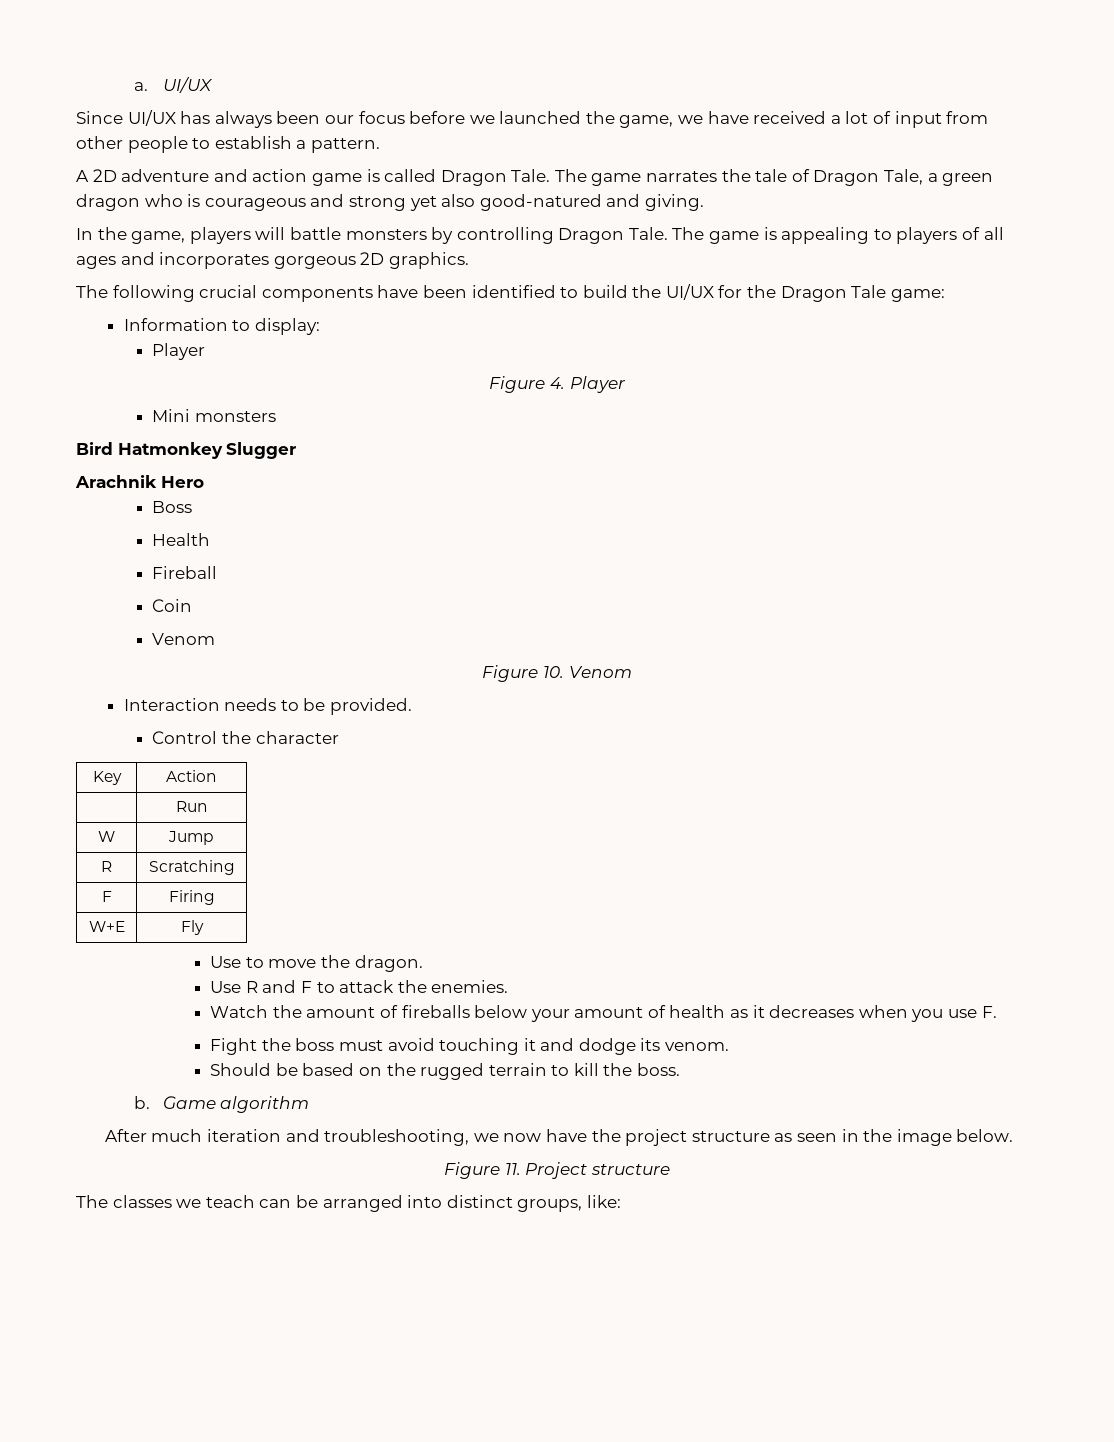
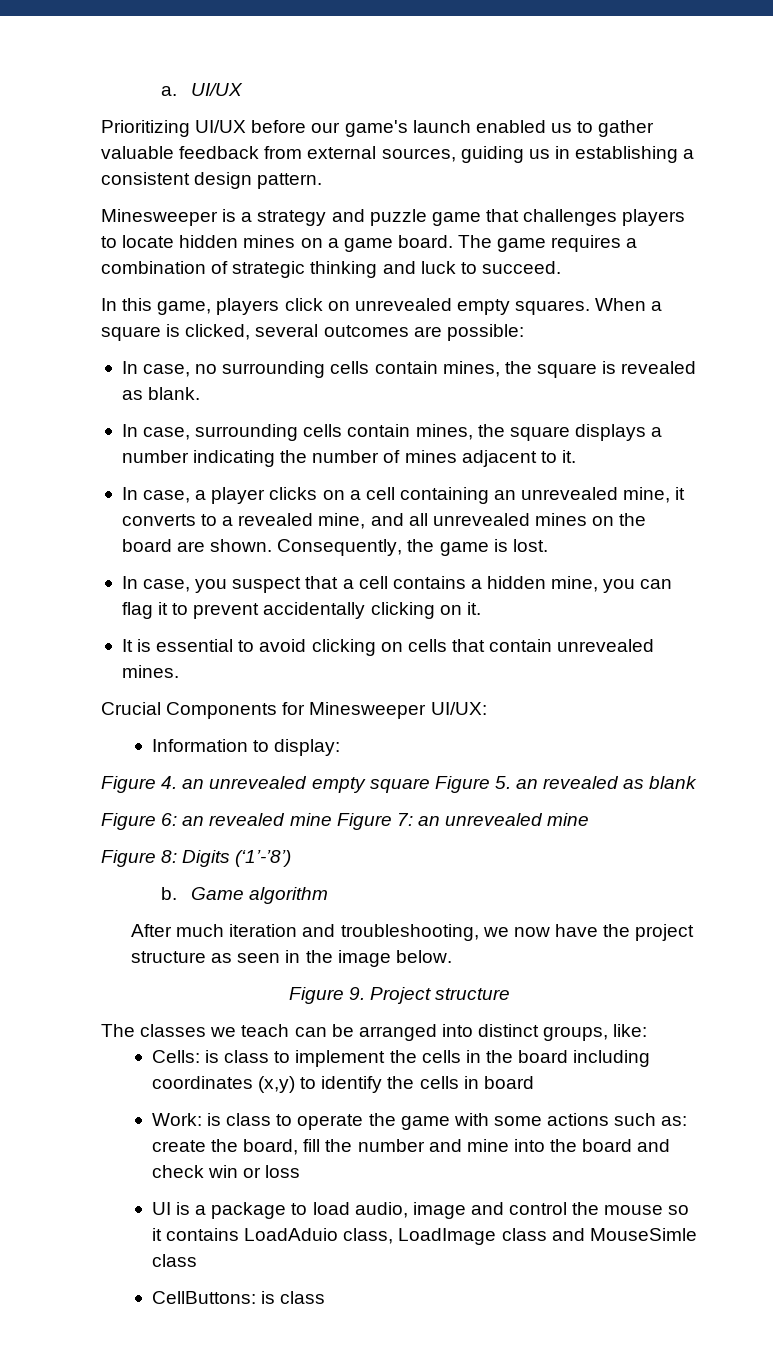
[76,110,989,128] [76,136,380,153] [76,169,994,186] [76,194,704,211] [76,227,1004,244] [76,252,469,269] [76,284,945,302] [123,318,320,335] [152,343,206,360] [489,376,626,393] [152,409,277,422] [76,442,297,459] [75,475,204,488] [152,501,193,513] [152,533,211,546] [152,566,218,579] [152,599,193,612] [152,633,216,645] [482,665,632,682] [123,698,412,715] [152,731,339,744] [92,771,122,785] [166,770,217,782] [175,801,208,812] [98,831,115,842] [168,831,214,845] [101,861,112,872] [148,860,235,875] [101,891,112,902] [168,890,215,905] [88,921,125,932] [180,920,204,935] [210,955,423,972] [210,980,509,993] [210,1005,997,1022] [210,1038,730,1055] [210,1063,681,1080] Since UI/UX has always been our focus before we launched the game, we have received a lot of input from other people to establish a pattern. // A 2D adventure and action game is called Dragon Tale. The game narrates the tale of Dragon Tale, a green dragon who is courageous and strong yet also good-natured and giving. // In the game, players will battle monsters by controlling Dragon Tale. The game is appealing to players of all ages and incorporates gorgeous 2D graphics. // The following crucial components have been identified to build the UI/UX for the Dragon Tale game: // Information to display: // Player // Figure 4. Player // Mini monsters // Bird Hatmonkey Slugger // Arachnik Hero // Boss // Health // Fireball // Coin // Venom // Figure 10. Venom // Interaction needs to be provided. // Control the character // Key | Action // | Run // W | Jump // R | Scratching // F | Firing // W+E | Fly // Use to move the dragon. // Use R and F to attack the enemies. // Watch the amount of fireballs below your amount of health as it decreases when you use F. // Fight the boss must avoid touching it and dodge its venom. // Should be based on the rugged terrain to kill the boss. -> [101,120,655,137] [101,146,695,163] [101,172,323,189] [101,209,686,226] [101,235,638,252] [101,261,561,278] [101,298,663,315] [101,324,524,341] [121,361,697,378] [121,387,201,400] [121,424,663,441] [121,450,576,467] [121,487,686,504] [121,513,647,529] [121,539,548,556] [121,576,673,593] [121,602,481,619] [121,639,655,656] [121,665,179,678] [101,702,487,719] [151,739,341,756] [101,776,698,793] [101,813,590,830] [101,850,292,867] Prioritizing UI/UX before our game's launch enabled us to gather valuable feedback from external sources, guiding us in establishing a consistent design pattern. // Minesweeper is a strategy and puzzle game that challenges players to locate hidden mines on a game board. The game requires a combination of strategic thinking and luck to succeed. // In this game, players click on unrevealed empty squares. When a square is clicked, several outcomes are possible: // In case, no surrounding cells contain mines, the square is revealed as blank. // In case, surrounding cells contain mines, the square displays a number indicating the number of mines adjacent to it. // In case, a player clicks on a cell containing an unrevealed mine, it converts to a revealed mine, and all unrevealed mines on the board are shown. Consequently, the game is lost. // In case, you suspect that a cell contains a hidden mine, you can flag it to prevent accidentally clicking on it. // It is essential to avoid clicking on cells that contain unrevealed mines. // Crucial Components for Minesweeper UI/UX: // Information to display: // Figure 4. an unrevealed empty square Figure 5. an revealed as blank // Figure 6: an revealed mine Figure 7: an unrevealed mine // Figure 8: Digits (‘1’-’8’)
[504,1163,521,1175] 11. -> [348,987,365,1000] 9.
(621, 1201) none -> [151,1050,651,1067] [151,1076,534,1093] [151,1113,688,1130] [151,1139,671,1155] [151,1165,301,1178] [151,1202,690,1219] [151,1228,697,1245] [151,1254,197,1267] [151,1291,326,1304] // Cells: is class to implement the cells in the board including coordinates (x,y) to identify the cells in board // Work: is class to operate the game with some actions such as: create the board, fill the number and mine into the board and check win or loss // UI is a package to load audio, image and control the mouse so it contains LoadAduio class, LoadImage class and MouseSimle class // CellButtons: is class

